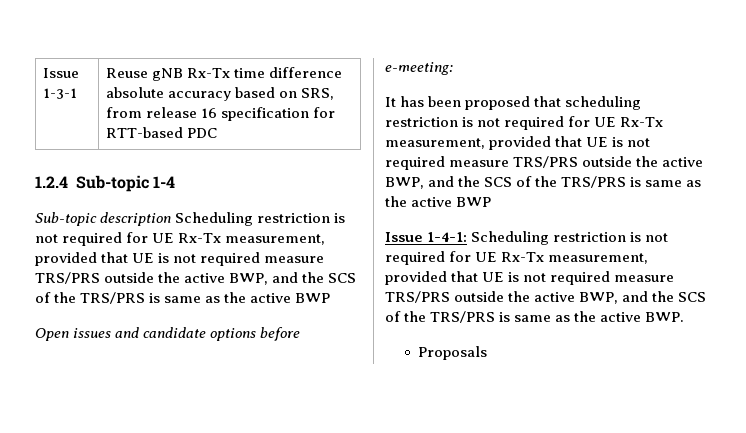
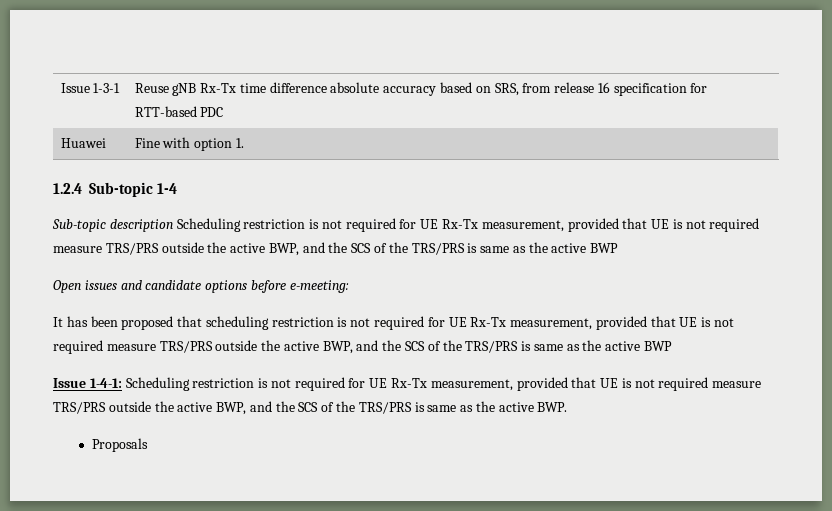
(218, 133) none -> [60,138,106,148] [134,137,244,151] // Huawei | Fine with option 1.

